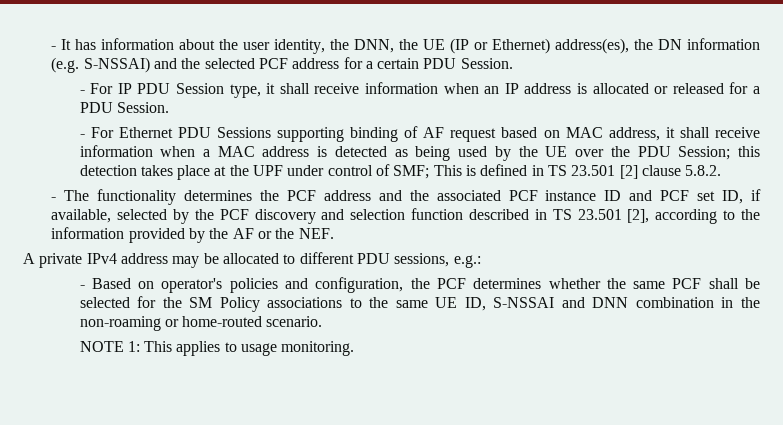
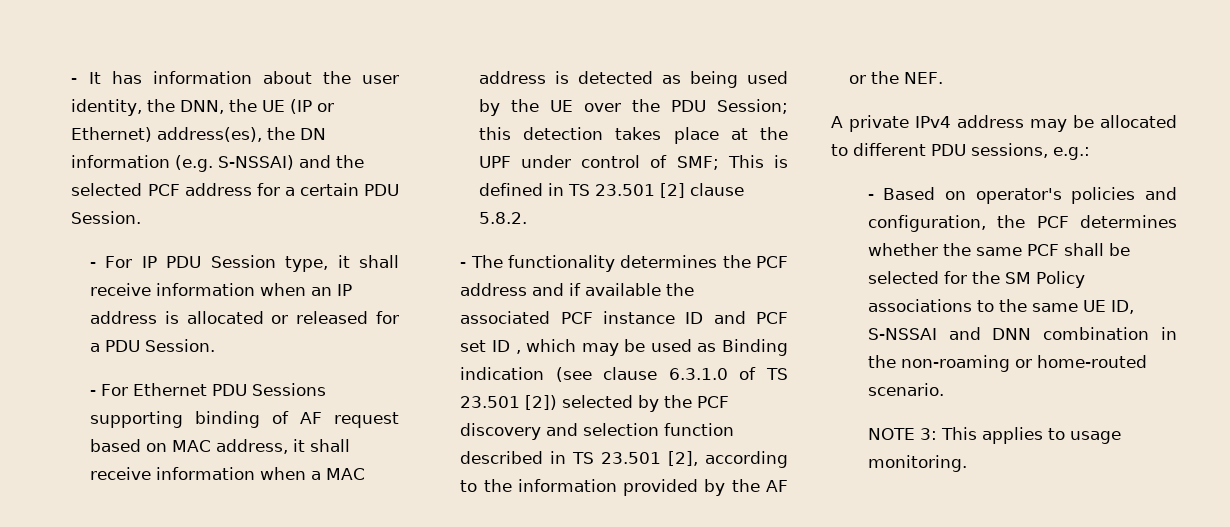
(402, 195) none -> [569,283,662,296] if available
[722,189,762,204] [51,209,112,223] ID, if available, -> [491,339,788,356] [460,367,788,382] [460,395,558,410] ID , which may be used as Binding indication (see clause 6.3.1.0 of TS 23.501 [2])
[127,341,140,352] 1: -> [919,428,937,440] 3:

